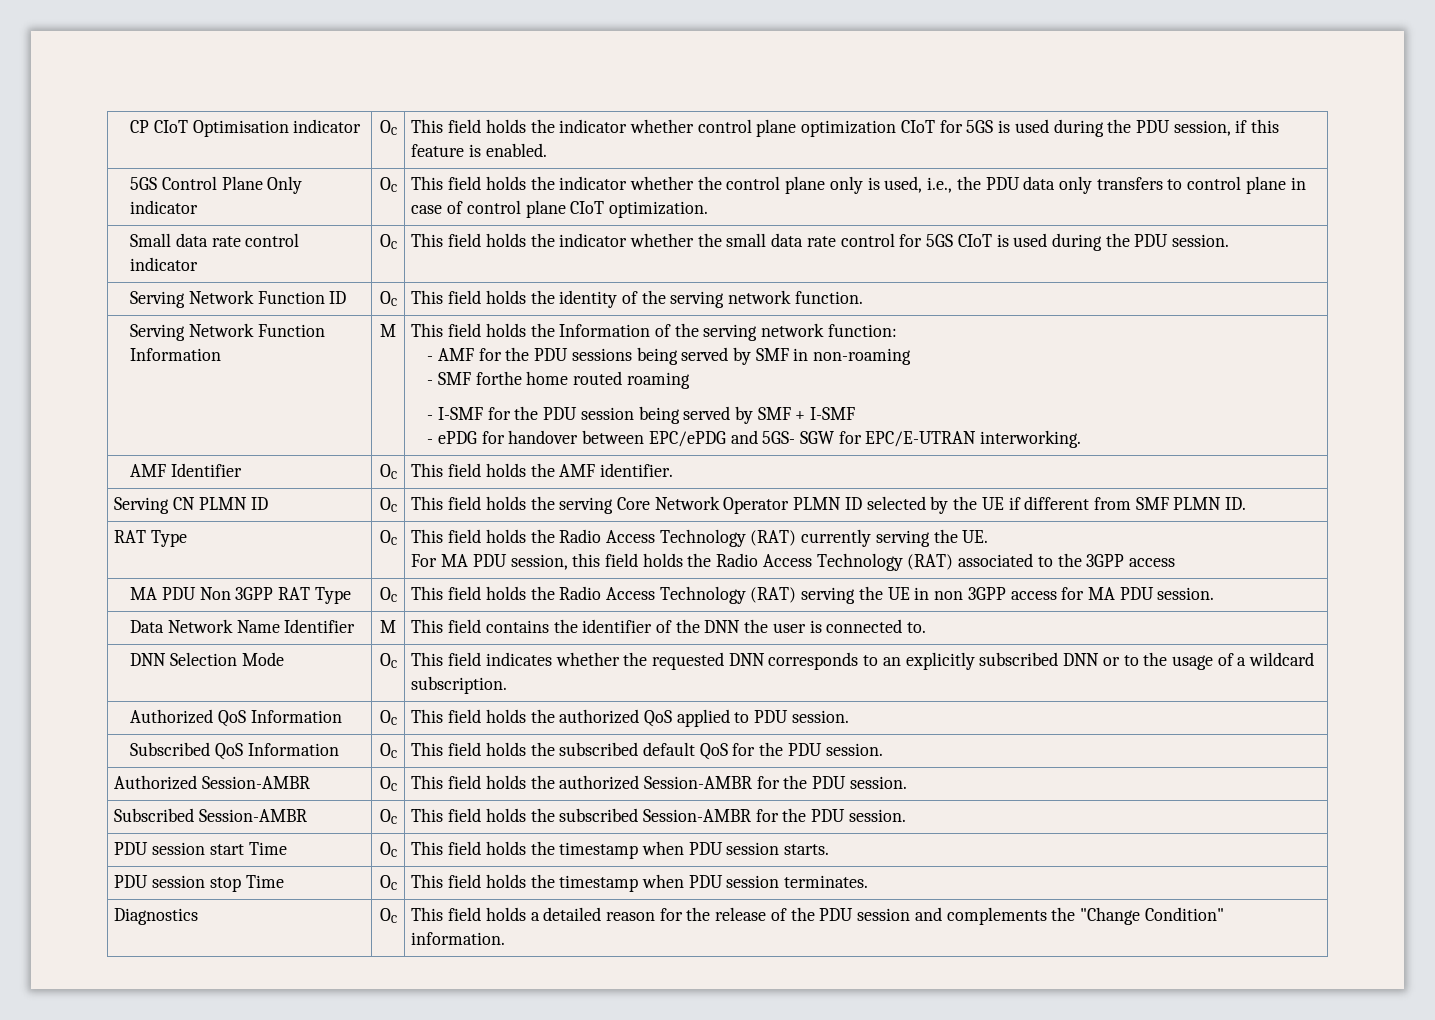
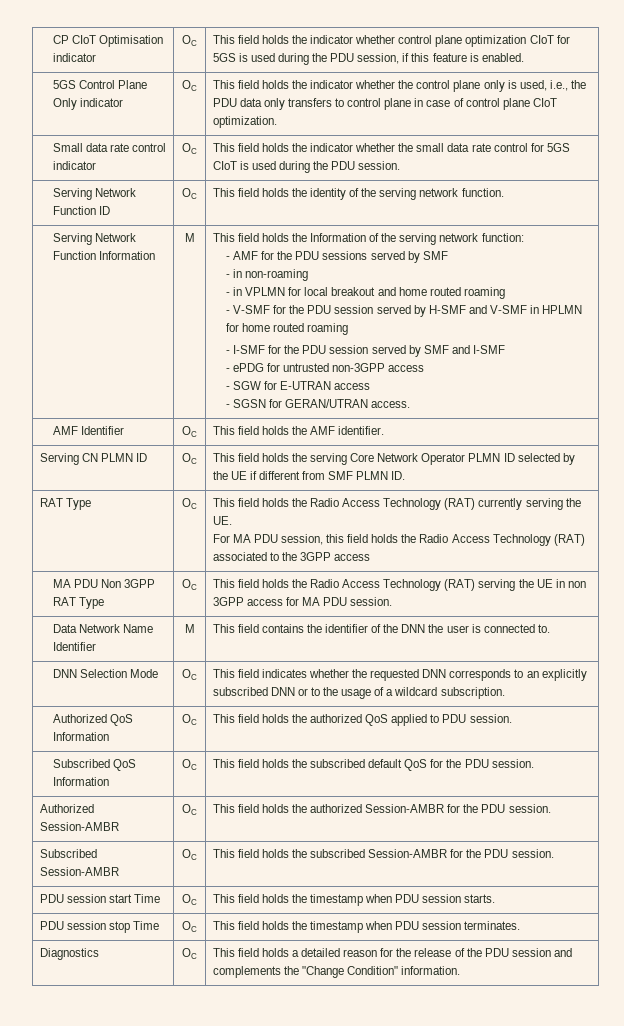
[636,347,789,365] being served by SMF -> [370,251,448,263] [225,274,230,278] served by SMF // -
[437,371,522,385] SMF forthe -> [233,287,505,299] [225,305,583,317] [225,323,239,332] in VPLMN for local breakout and home routed roaming // - V-SMF for the PDU session served by H-SMF and V-SMF in HPLMN for
[638,406,806,424] being served by SMF + -> [371,345,470,357] served by SMF and
[508,430,1082,448] handover between EPC/ePDG and 5GS- SGW for EPC/E-UTRAN interworking. -> [283,363,425,372] [225,381,371,390] [225,399,411,408] untrusted non-3GPP access // - SGW for E-UTRAN access // - SGSN for GERAN/UTRAN access.

